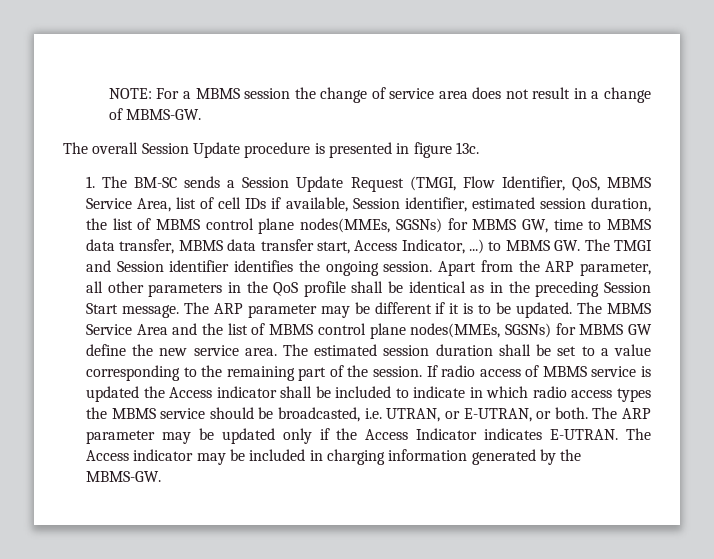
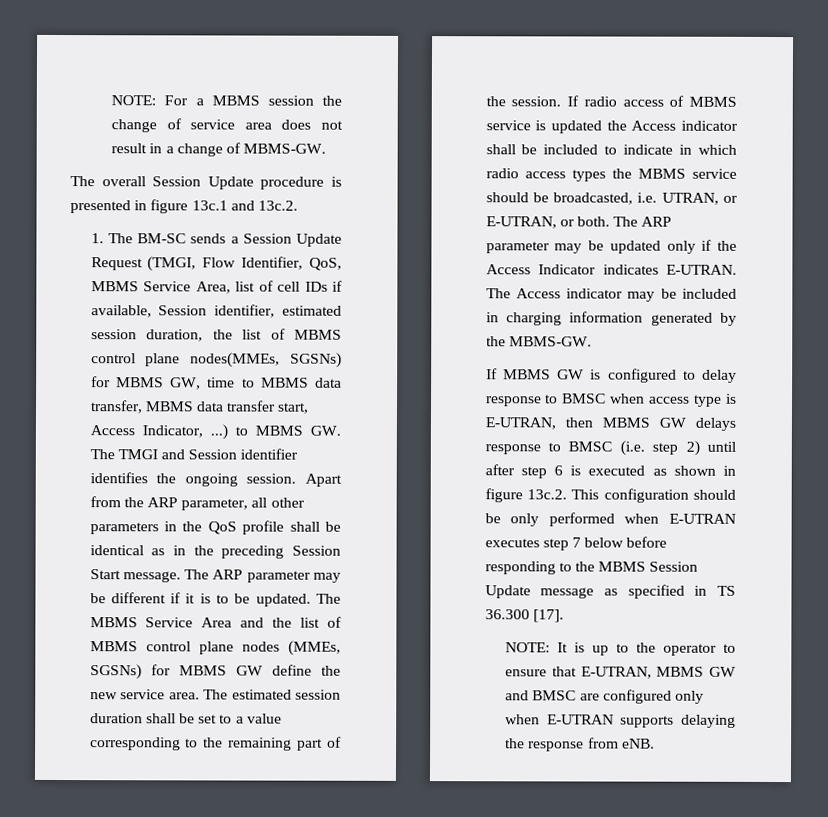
[455,142,479,154] 13c. -> [191,200,298,211] 13c.1 and 13c.2.
[410,323,501,338] nodes(MMEs, -> [241,640,341,656] nodes (MMEs,
(161, 476) none -> [485,368,737,383] [485,393,737,407] [484,417,736,431] [484,440,736,456] [484,464,736,479] [484,488,736,503] [484,512,736,527] [484,536,668,551] [484,561,699,575] [484,584,736,599] [484,609,564,623] [505,642,736,656] [505,666,736,679] [505,689,704,704] [505,714,736,728] [505,737,655,752] // If MBMS GW is configured to delay response to BMSC when access type is E-UTRAN, then MBMS GW delays response to BMSC (i.e. step 2) until after step 6 is executed as shown in figure 13c.2. This configuration should be only performed when E-UTRAN executes step 7 below before responding to the MBMS Session Update message as specified in TS 36.300 [17]. // NOTE: It is up to the operator to ensure that E-UTRAN, MBMS GW and BMSC are configured only when E-UTRAN supports delaying the response from eNB.

